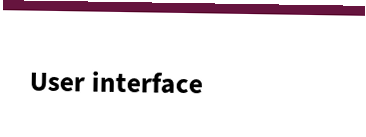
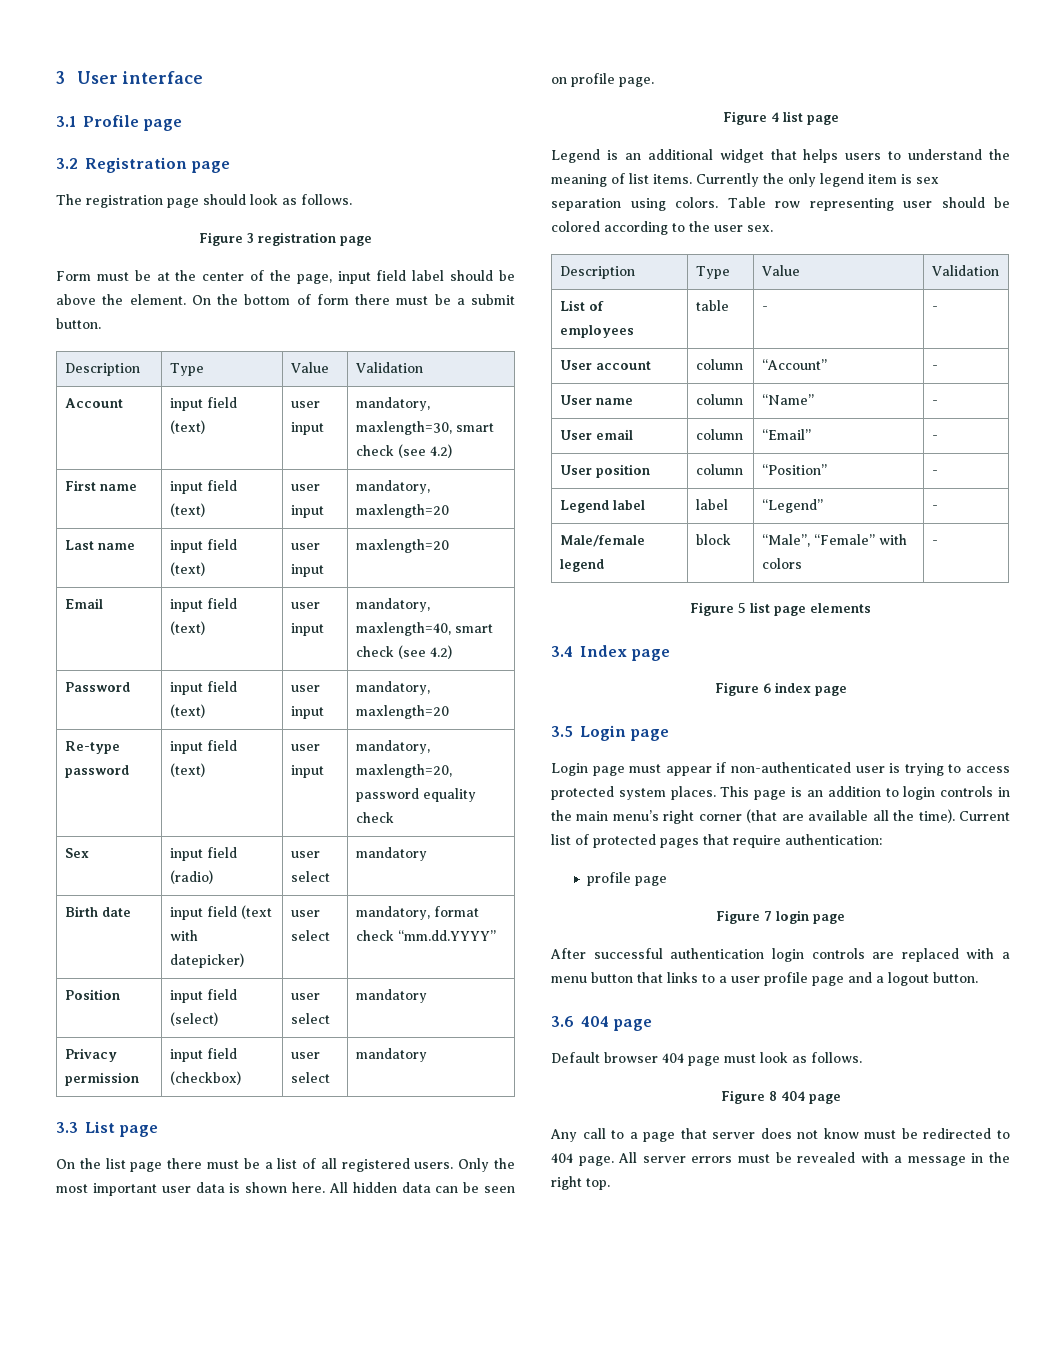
(29, 82) none -> [56,71,65,84] 3
(204, 82) none -> [56,115,183,131] [56,157,231,173] [56,194,352,208] [199,232,372,246] [56,270,515,284] [56,294,515,305] [56,318,101,329] [64,363,140,376] [169,363,204,376] [290,362,329,373] [355,362,423,373] [64,398,123,408] [169,397,237,411] [169,420,205,434] [290,401,320,408] [290,422,324,435] [355,397,430,411] [355,421,494,435] [355,444,452,458] [64,480,137,491] [169,480,237,494] [169,503,205,517] [290,484,320,491] [290,505,324,518] [355,480,430,494] [355,504,449,518] [64,540,135,550] [169,539,237,553] [169,562,205,576] [290,543,320,550] [290,564,324,577] [355,539,449,553] [64,598,103,609] [169,598,237,612] [169,621,205,635] [290,602,320,609] [290,623,324,636] [355,598,430,612] [355,622,493,636] [355,645,452,659] [64,682,130,692] [169,681,237,695] [169,704,205,718] [290,685,320,692] [290,706,324,719] [355,681,430,695] [355,705,449,719] [64,741,120,754] [64,765,129,778] [169,740,237,754] [169,763,205,777] [290,744,320,751] [290,765,324,778] [355,740,430,754] [355,764,452,778] [355,788,476,802] [355,812,394,823] [64,848,89,858] [169,847,237,861] [169,870,213,884] [290,851,320,858] [290,871,330,882] [355,847,427,861] [64,906,131,917] [169,905,272,920] [169,930,198,941] [169,953,244,968] [290,910,320,917] [290,930,330,941] [355,906,479,920] [355,930,496,941] [64,989,120,1000] [169,989,237,1003] [169,1012,218,1026] [290,993,320,1000] [290,1013,330,1024] [355,989,427,1003] [64,1048,117,1062] [64,1072,139,1086] [169,1048,237,1062] [169,1071,241,1085] [290,1052,320,1059] [290,1072,330,1083] [355,1048,427,1062] [56,1121,159,1137] [56,1158,515,1172] [56,1182,515,1196] [551,73,654,87] [722,111,839,125] [551,149,1010,163] [551,173,939,187] [551,197,1010,211] [551,221,773,235] [559,266,635,279] [695,266,730,279] [761,265,800,276] [931,265,999,276] [559,300,604,311] [559,325,634,338] [695,300,729,311] [761,306,768,311] [931,306,938,311] [559,360,651,370] [695,359,743,370] [761,359,827,370] [931,365,938,370] [559,395,633,405] [695,394,743,405] [761,394,814,405] [931,400,938,405] [559,429,633,440] [695,429,743,440] [761,429,811,440] [931,435,938,440] [559,464,650,478] [695,464,743,475] [761,464,827,475] [931,470,938,475] [559,500,645,513] [695,499,728,510] [761,499,823,513] [931,505,938,510] [559,535,645,547] [559,559,604,572] [695,534,731,545] [761,534,907,547] [761,558,802,569] [931,540,938,545] [690,602,871,616] [551,645,671,661] [714,682,847,696] [551,725,670,741] [551,762,1011,776] [551,786,1010,800] [551,809,1010,824] [551,834,882,848] [587,872,668,886] [716,910,845,924] [550,948,1010,962] [551,972,978,986] [551,1016,653,1031] [551,1052,862,1066] [720,1090,841,1104] [550,1128,1010,1142] [551,1152,1010,1166] [551,1176,610,1190] // 3.1 Profile page // 3.2 Registration page // The registration page should look as follows. // Figure 3 registration page // Form must be at the center of the page, input field label should be above the element. On the bottom of form there must be a submit button. // Description | Type | Value | Validation // Account | input field (text) | user input | mandatory, maxlength=30, smart check (see 4.2) // First name | input field (text) | user input | mandatory, maxlength=20 // Last name | input field (text) | user input | maxlength=20 // Email | input field (text) | user input | mandatory, maxlength=40, smart check (see 4.2) // Password | input field (text) | user input | mandatory, maxlength=20 // Re-type password | input field (text) | user input | mandatory, maxlength=20, password equality check // Sex | input field (radio) | user select | mandatory // Birth date | input field (text with datepicker) | user select | mandatory, format check “mm.dd.YYYY” // Position | input field (select) | user select | mandatory // Privacy permission | input field (checkbox) | user select | mandatory // 3.3 List page // On the list page there must be a list of all registered users. Only the most important user data is shown here. All hidden data can be seen on profile page. // Figure 4 list page // Legend is an additional widget that helps users to understand the meaning of list items. Currently the only legend item is sex separation using colors. Table row representing user should be colored according to the user sex. // Description | Type | Value | Validation // List of employees | table | - | - // User account | column | “Account” | - // User name | column | “Name” | - // User email | column | “Email” | - // User position | column | “Position” | - // Legend label | label | “Legend” | - // Male/female legend | block | “Male”, “Female” with colors | - // Figure 5 list page elements // 3.4 Index page // Figure 6 index page // 3.5 Login page // Login page must appear if non-authenticated user is trying to access protected system places. This page is an addition to login controls in the main menu’s right corner (that are available all the time). Current list of protected pages that require authentication: // profile page // Figure 7 login page // After successful authentication login controls are replaced with a menu button that links to a user profile page and a logout button. // 3.6 404 page // Default browser 404 page must look as follows. // Figure 8 404 page // Any call to a page that server does not know must be redirected to 404 page. All server errors must be revealed with a message in the right top.

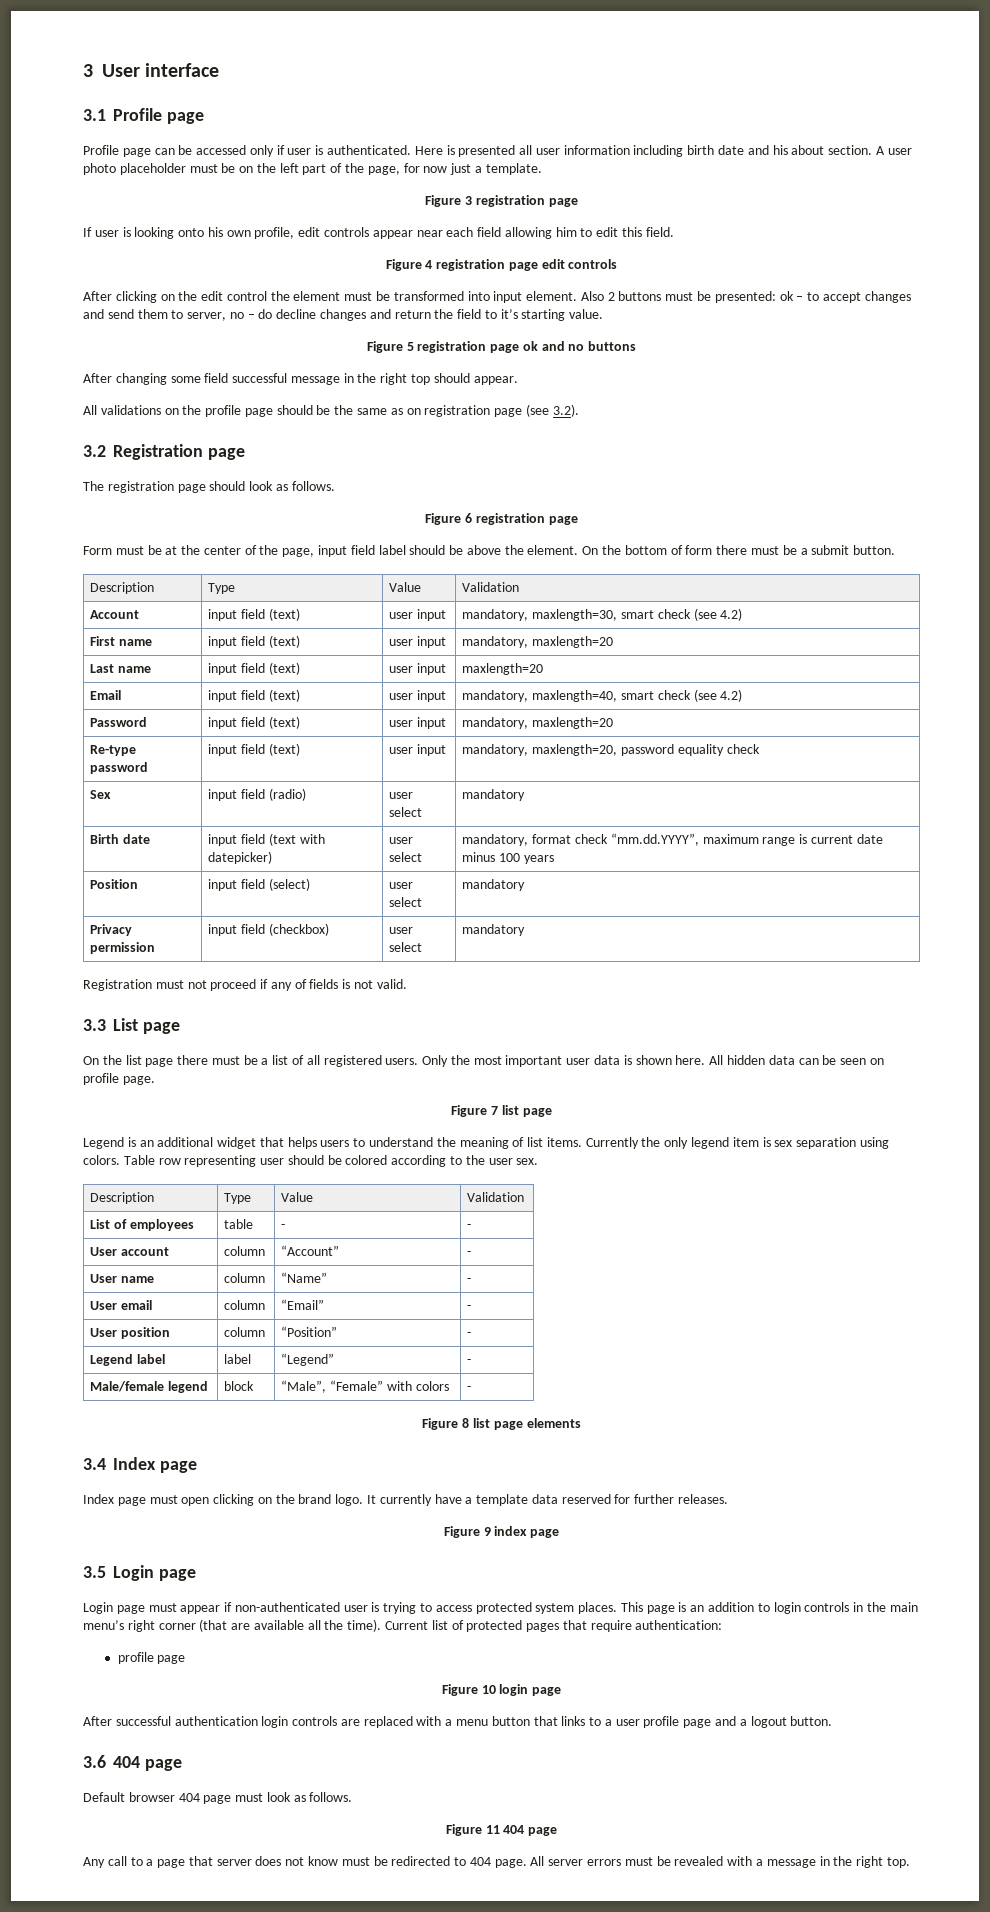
(183, 125) none -> [83,145,912,157] [83,163,542,175] [425,195,578,207] [83,227,674,239] [385,259,618,271] [83,291,911,303] [83,309,604,321] [366,341,637,353] [83,373,518,385] [83,404,579,417] // Profile page can be accessed only if user is authenticated. Here is presented all user information including birth date and his about section. A user photo placeholder must be on the left part of the page, for now just a template. // Figure 3 registration page // If user is looking onto his own profile, edit controls appear near each field allowing him to edit this field. // Figure 4 registration page edit controls // After clicking on the edit control the element must be transformed into input element. Also 2 buttons must be presented: ok – to accept changes and send them to server, no – do decline changes and return the field to it’s starting value. // Figure 5 registration page ok and no buttons // After changing some field successful message in the right top should appear. // All validations on the profile page should be the same as on registration page (see 3.2).
[247,233,254,243] 3 -> [465,513,473,523] 6
[397,930,496,941] “mm.dd.YYYY” -> [610,833,883,846] [462,852,554,864] “mm.dd.YYYY”, maximum range is current date minus 100 years
(427, 1055) none -> [83,979,407,991] // Registration must not proceed if any of fields is not valid.
[770,112,779,122] 4 -> [491,1106,499,1115] 7
[738,603,746,613] 5 -> [462,1418,470,1428] 8
[714,682,771,696] // Figure 6 -> [83,1494,729,1506] [443,1526,491,1538] // Index page must open clicking on the brand logo. It currently have a template data reserved for further releases. // Figure 9
[764,911,772,921] 7 -> [481,1685,496,1694] 10
[768,1091,777,1101] 8 -> [485,1825,500,1834] 11

